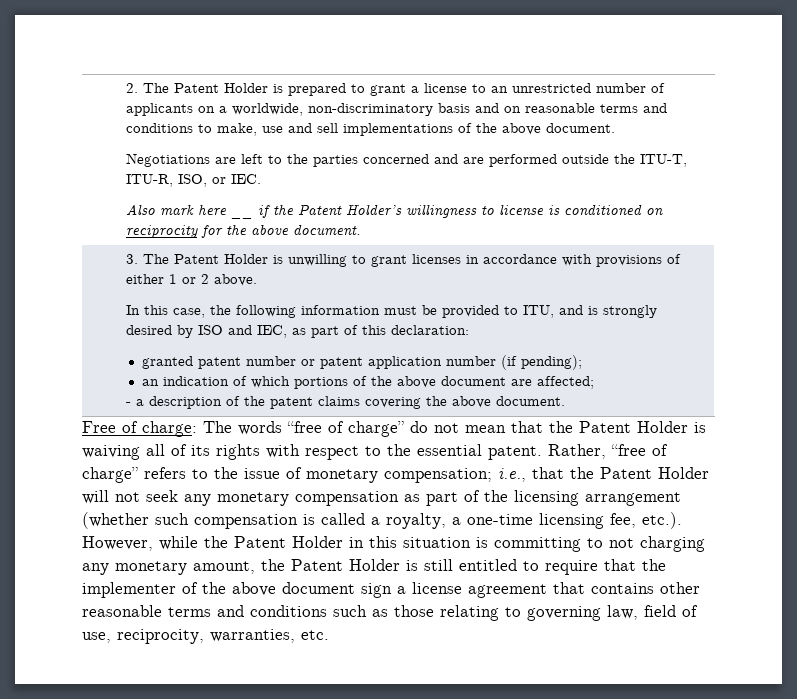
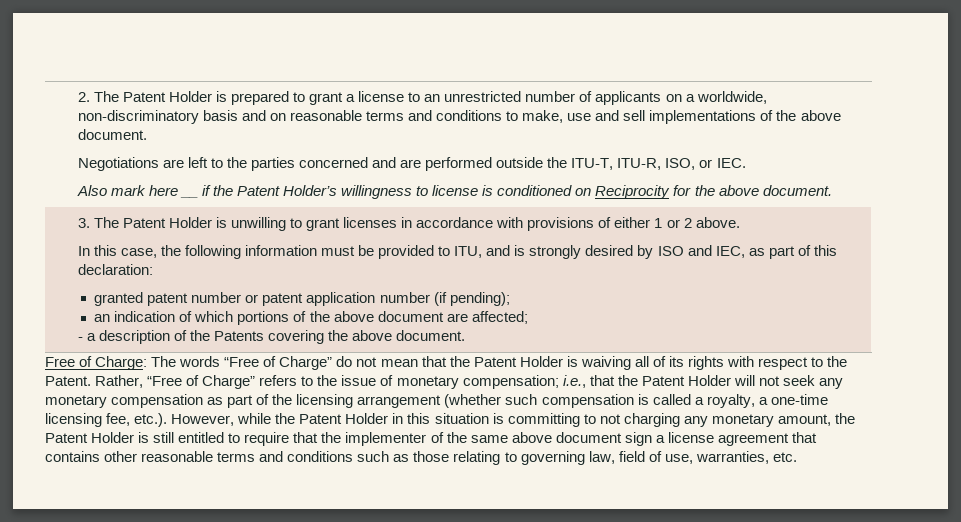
[125,225,198,238] reciprocity -> [595,185,671,199] Reciprocity
[269,396,360,409] patent claims -> [213,331,264,341] Patents
[142,421,197,437] charge: -> [95,356,148,370] Charge:
[287,421,404,437] “free of charge” -> [224,356,333,370] “Free of Charge”
[417,444,668,460] [82,467,138,483] essential patent. Rather, “free of charge” -> [45,375,256,389] Patent. Rather, “Free of Charge”
(226, 588) none -> [470,435,508,443] same
[117,629,204,644] reciprocity, -> (693, 459) none

